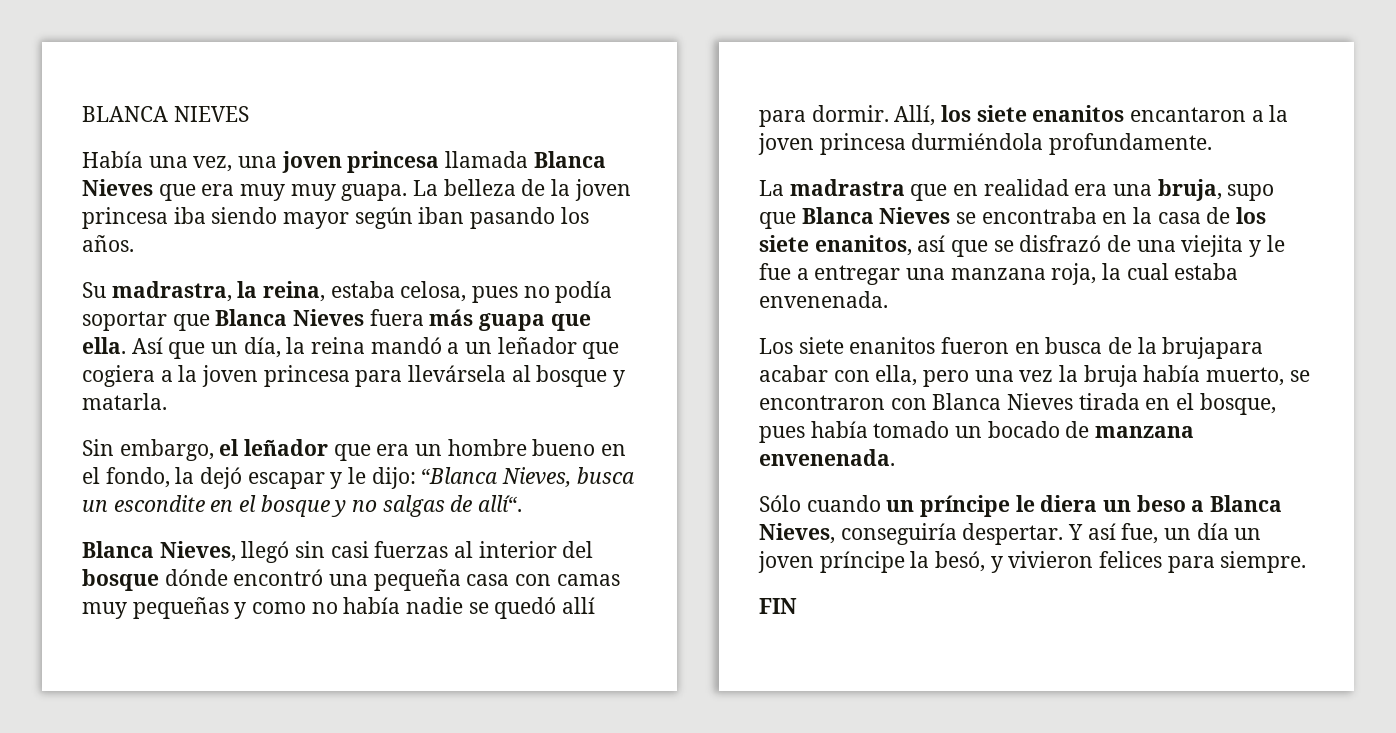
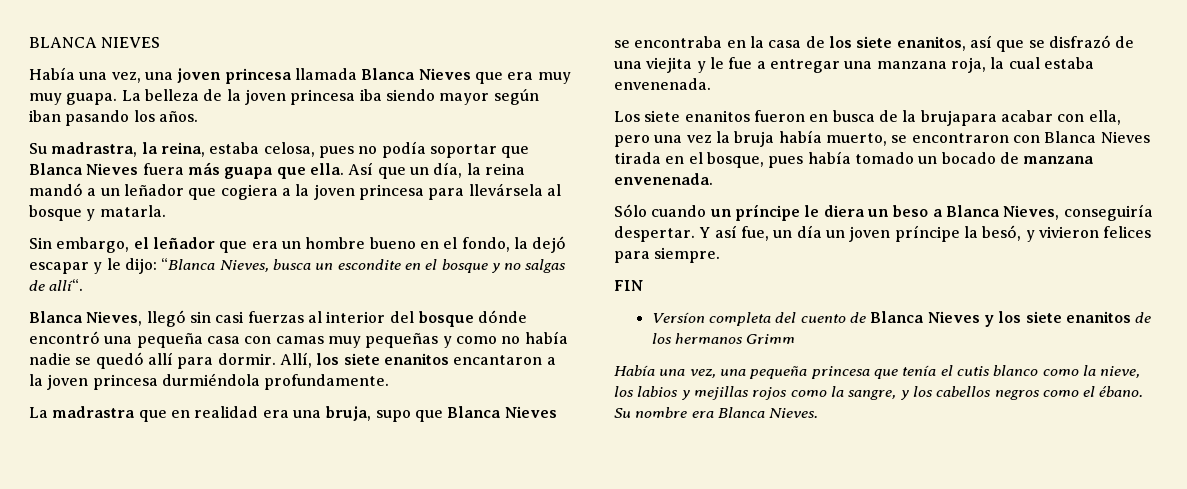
(797, 606) none -> [651,311,1152,327] [651,333,796,344] [614,365,1141,379] [614,386,1144,400] [614,407,819,418] // Versíon completa del cuento de Blanca Nieves y los siete enanitos de los hermanos Grimm // Había una vez, una pequeña princesa que tenía el cutis blanco como la nieve, los labios y mejillas rojos como la sangre, y los cabellos negros como el ébano. Su nombre era Blanca Nieves.

